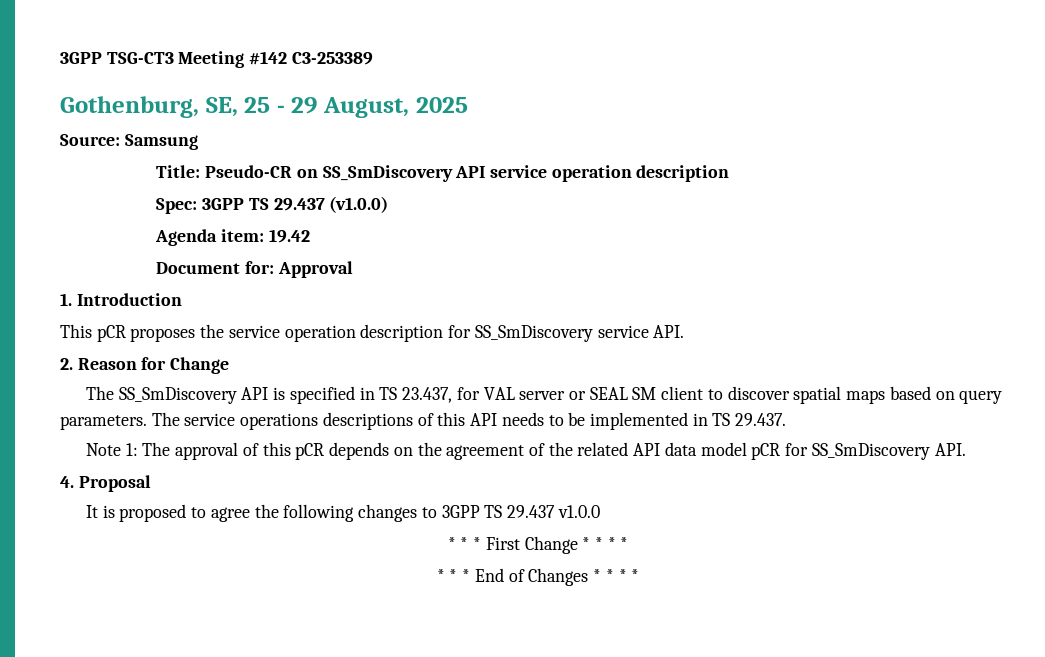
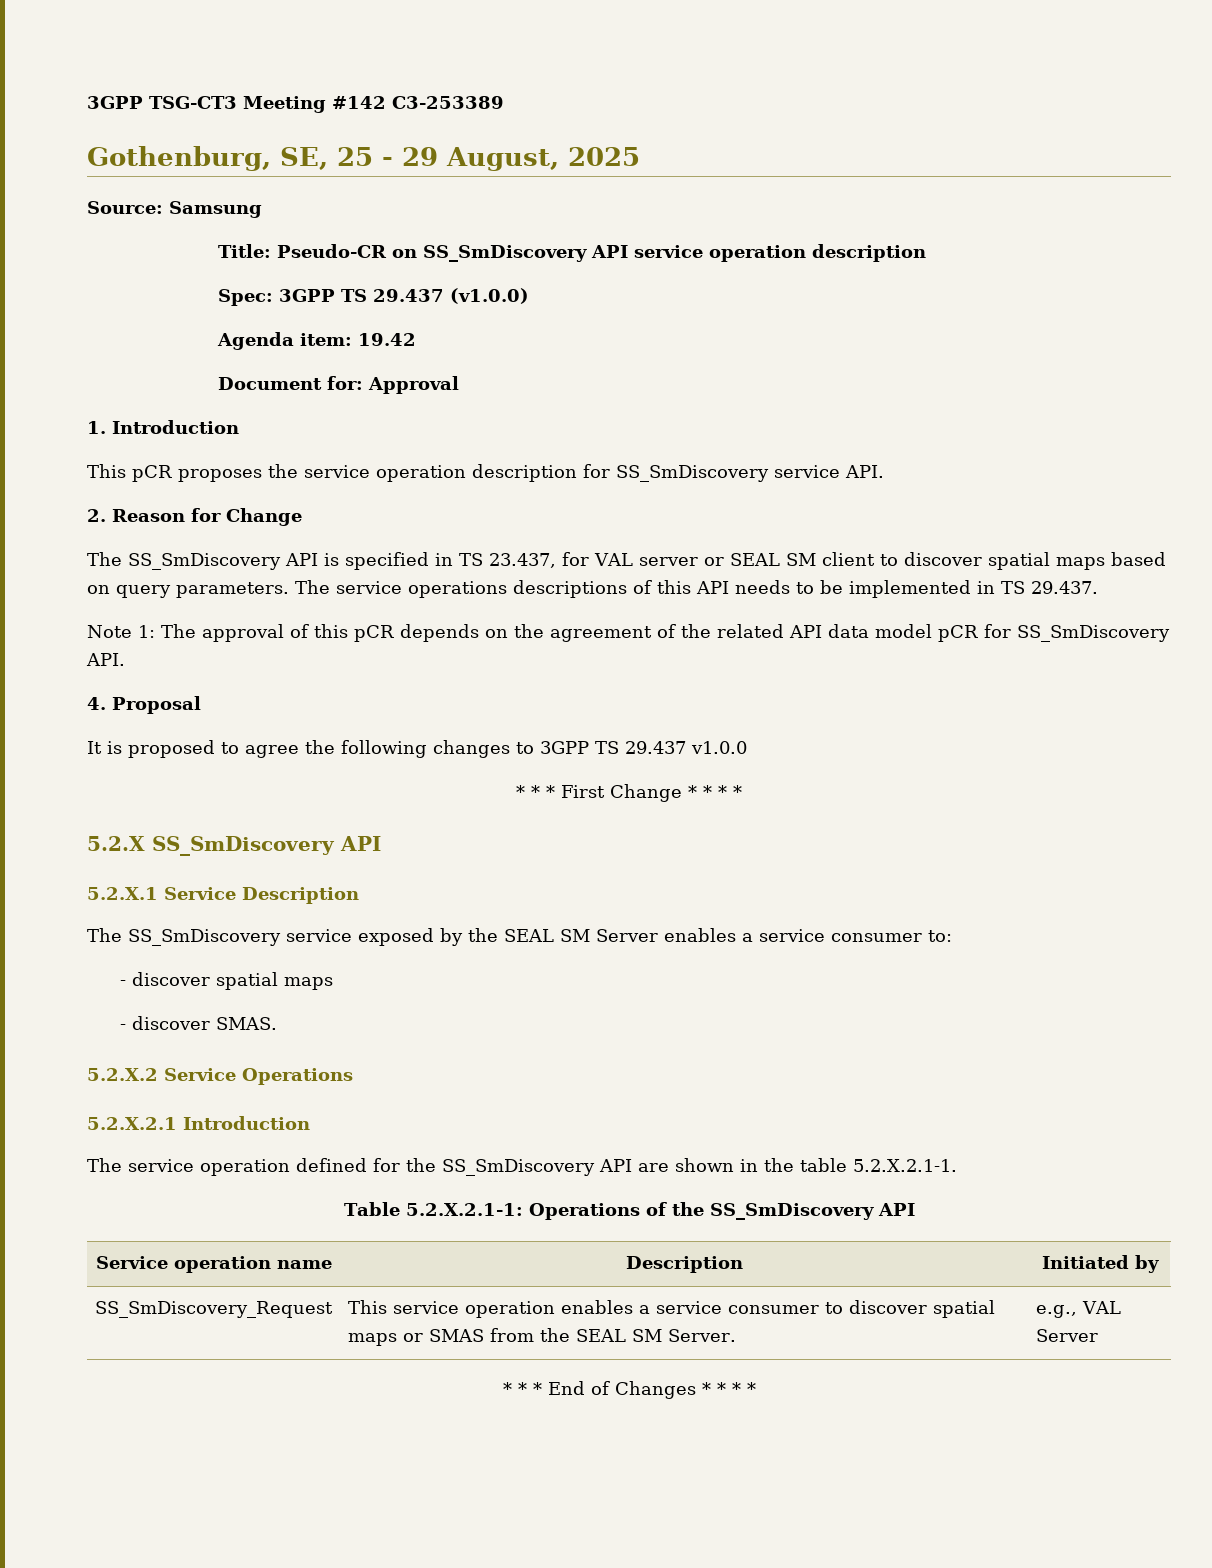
(629, 543) none -> [87,836,381,856] [87,887,359,904] [87,928,952,946] [119,972,333,990] [119,1016,277,1030] [87,1068,353,1085] [87,1116,310,1130] [87,1158,957,1176] [343,1202,915,1220] [96,1256,332,1273] [626,1256,743,1273] [1041,1255,1159,1273] [94,1301,333,1318] [347,1300,995,1318] [347,1328,736,1346] [1035,1301,1121,1318] [1035,1329,1098,1342] // 5.2.X SS_SmDiscovery API // 5.2.X.1 Service Description // The SS_SmDiscovery service exposed by the SEAL SM Server enables a service consumer to: // - discover spatial maps // - discover SMAS. // 5.2.X.2 Service Operations // 5.2.X.2.1 Introduction // The service operation defined for the SS_SmDiscovery API are shown in the table 5.2.X.2.1-1. // Table 5.2.X.2.1-1: Operations of the SS_SmDiscovery API // Service operation name | Description | Initiated by // SS_SmDiscovery_Request | This service operation enables a service consumer to discover spatial maps or SMAS from the SEAL SM Server. | e.g., VAL Server

